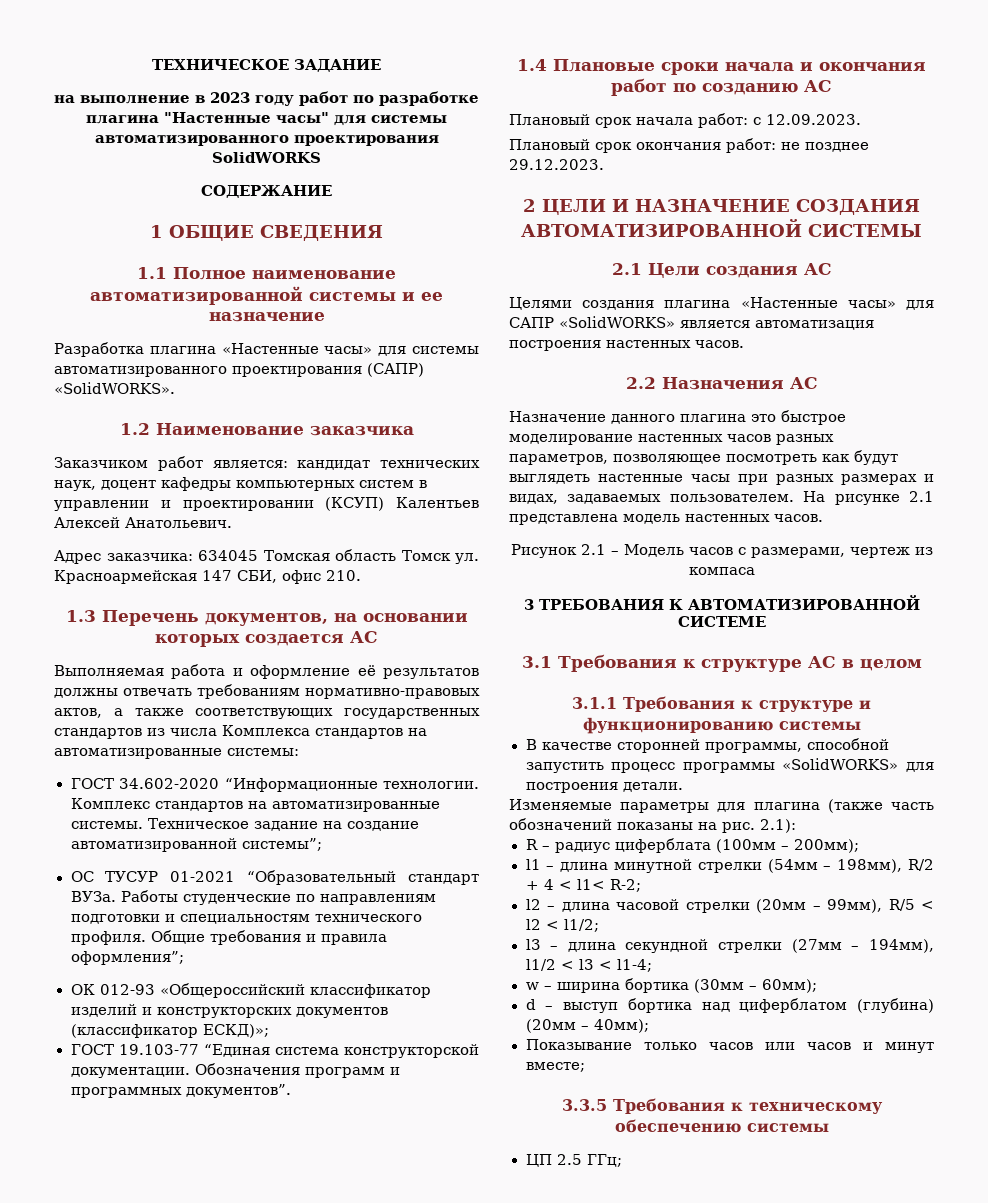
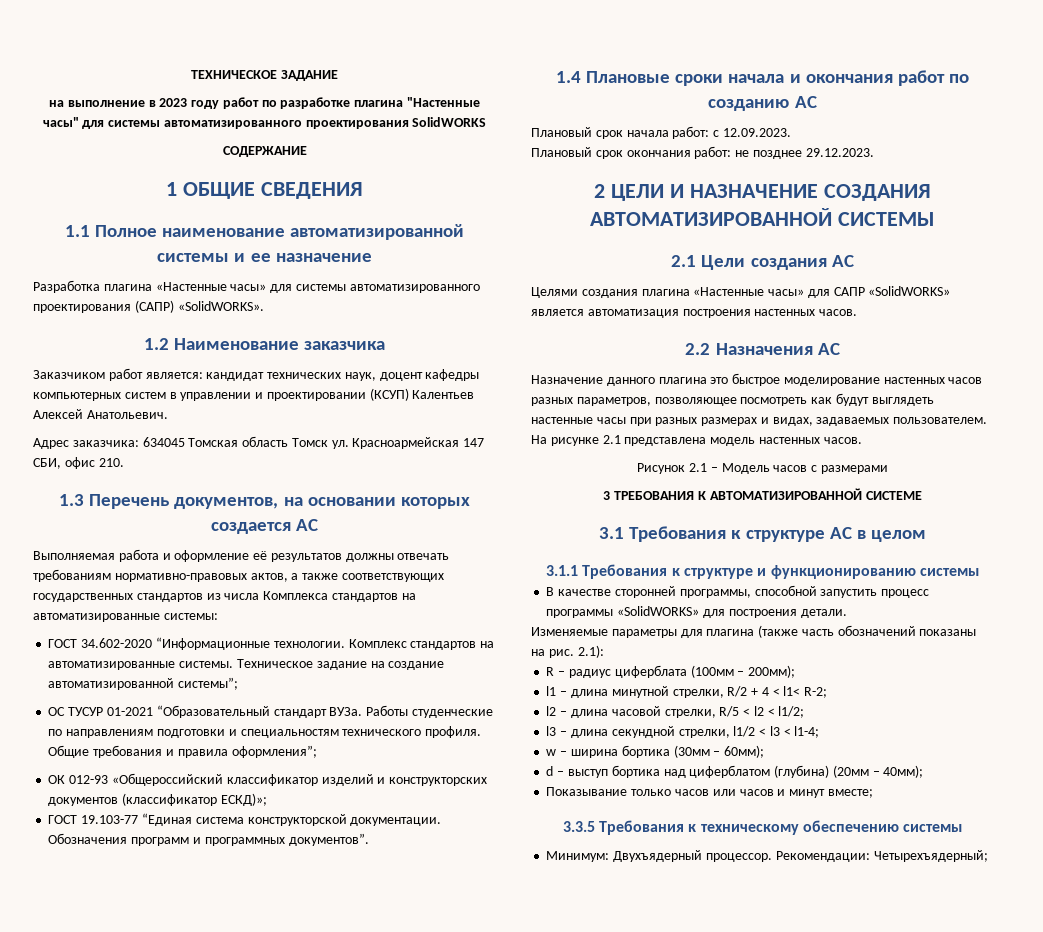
[750,547,933,558] [688,567,755,575] размерами, чертеж из компаса -> [820,465,888,474] размерами
[697,859,903,873] стрелки (54мм – 198мм), -> [672,689,724,698] стрелки,
[685,899,882,913] стрелки (20мм – 99мм), -> [664,709,716,718] стрелки,
[718,939,934,953] стрелки (27мм – 194мм), -> [678,729,730,738] стрелки,
[525,1154,622,1167] ЦП 2.5 ГГц; -> [546,850,988,862] Минимум: Двухъядерный процессор. Рекомендации: Четырехъядерный;

